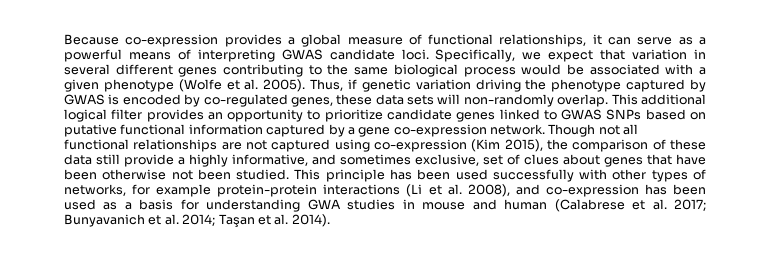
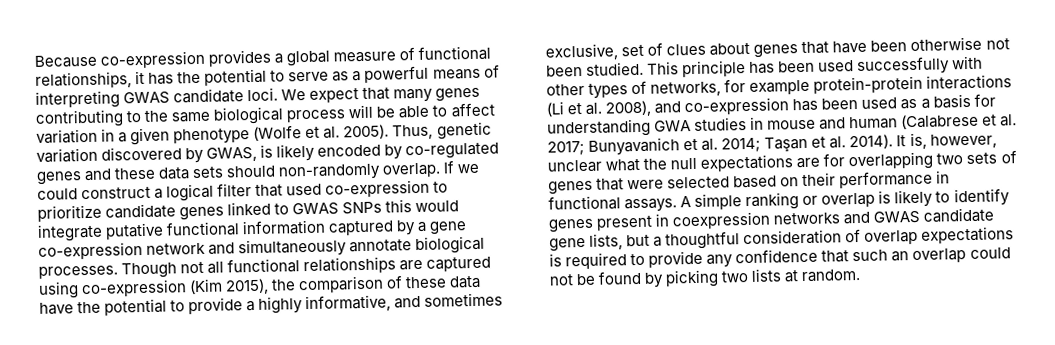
[608,37,632,45] can -> [148,68,286,86] has the potential to
[435,49,706,62] [64,64,173,75] Specifically, we expect that variation in several different -> [281,87,434,103] We expect that many
[521,64,694,75] would be associated with -> [348,102,495,119] [36,128,116,144] will be able to affect variation in
[348,79,357,89] if -> (434, 132) none
[475,79,706,92] [64,94,120,105] driving the phenotype captured by GWAS is -> [101,143,316,164] discovered by GWAS, is likely
[290,97,333,107] genes, -> [36,168,113,185] genes and
[437,94,461,104] will -> [226,165,277,178] should
[611,94,706,105] [64,109,304,122] This additional logical filter provides an opportunity -> [443,160,480,174] [37,179,431,202] If we could construct a logical filter that used co-expression
[645,109,707,120] based on -> [385,199,460,213] [37,223,103,242] this would integrate
[490,124,545,135] network. -> [146,235,486,258] [38,265,118,279] network and simultaneously annotate biological processes.
[246,140,267,150] not -> (424, 265) none
[96,154,120,165] still -> [39,298,186,316] have the potential to
(330, 220) none -> [896,132,997,150] [547,150,1017,173] [548,170,951,195] [548,188,1010,213] [548,207,995,233] [549,226,1015,252] [549,247,1011,270] [549,268,862,288] It is, however, unclear what the null expectations are for overlapping two sets of genes that were selected based on their performance in functional assays. A simple ranking or overlap is likely to identify genes present in coexpression networks and GWAS candidate gene lists, but a thoughtful consideration of overlap expectations is required to provide any confidence that such an overlap could not be found by picking two lists at random.

